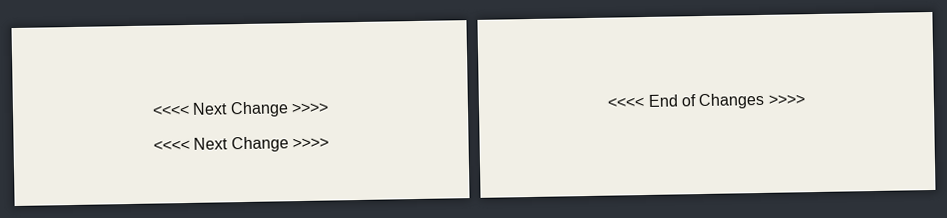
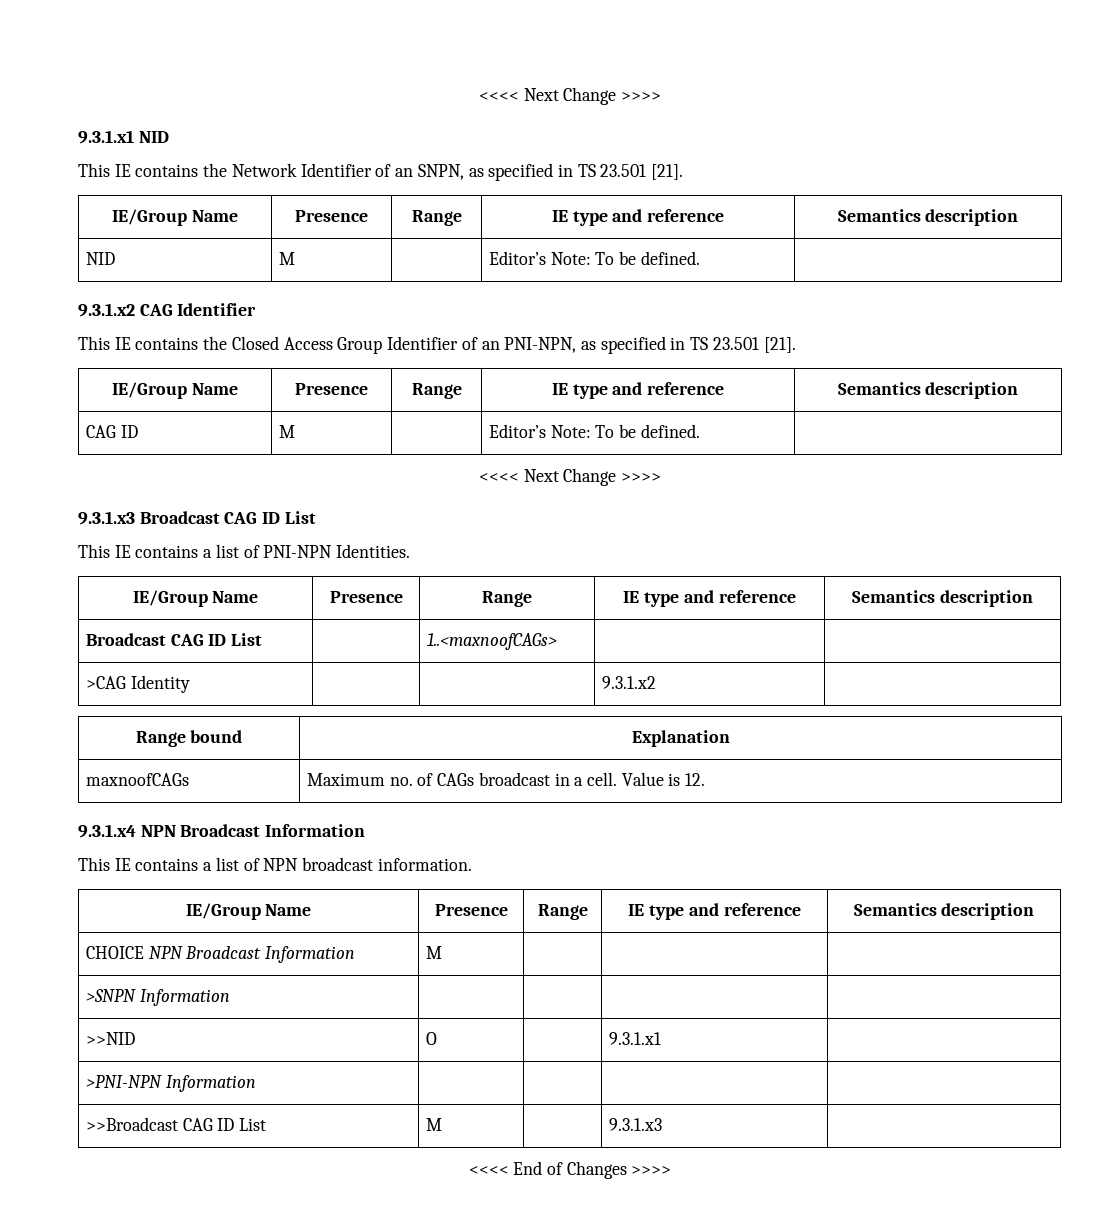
[152,101,329,118] [153,136,329,153] <<<< Next Change >>>> // <<<< Next Change >>>> -> [478,87,662,105] [78,130,169,144] [78,163,684,181] [112,209,238,226] [295,210,368,222] [411,210,462,226] [551,209,725,226] [837,209,1019,226] [85,252,115,265] [278,252,295,265] [488,251,700,265] [78,303,257,317] [78,336,796,354] [112,382,238,399] [295,383,368,395] [411,383,462,399] [551,382,725,399] [837,382,1019,399] [85,425,138,438] [278,425,295,438] [488,424,700,438] [478,468,662,486] [78,511,316,525] [78,544,411,558] [132,590,259,607] [329,591,403,603] [482,591,532,607] [623,590,796,607] [852,590,1033,607] [85,633,263,646] [426,633,557,650] [85,675,190,693] [601,676,656,689] [135,730,243,747] [631,730,730,747] [85,773,189,786] [306,772,706,786] [78,824,366,838] [78,857,472,871] [185,903,312,920] [434,904,508,916] [537,904,588,920] [628,903,801,920] [853,903,1035,920] [85,946,356,963] [425,946,442,959] [85,989,230,1006] [85,1032,135,1045] [425,1032,437,1045] [608,1032,661,1045] [85,1075,256,1092] [85,1117,267,1131] [425,1118,442,1131] [608,1118,662,1131] <<<< Next Change >>>> // 9.3.1.x1 NID // This IE contains the Network Identifier of an SNPN, as specified in TS 23.501 [21]. // IE/Group Name | Presence | Range | IE type and reference | Semantics description // NID | M | | Editor’s Note: To be defined. | // 9.3.1.x2 CAG Identifier // This IE contains the Closed Access Group Identifier of an PNI-NPN, as specified in TS 23.501 [21]. // IE/Group Name | Presence | Range | IE type and reference | Semantics description // CAG ID | M | | Editor’s Note: To be defined. | // <<<< Next Change >>>> // 9.3.1.x3 Broadcast CAG ID List // This IE contains a list of PNI-NPN Identities. // IE/Group Name | Presence | Range | IE type and reference | Semantics description // Broadcast CAG ID List | | 1..<maxnoofCAGs> | | // >CAG Identity | | | 9.3.1.x2 | // Range bound | Explanation // maxnoofCAGs | Maximum no. of CAGs broadcast in a cell. Value is 12. // 9.3.1.x4 NPN Broadcast Information // This IE contains a list of NPN broadcast information. // IE/Group Name | Presence | Range | IE type and reference | Semantics description // CHOICE NPN Broadcast Information | M | | | // >SNPN Information | | | | // >>NID | O | | 9.3.1.x1 | // >PNI-NPN Information | | | | // >>Broadcast CAG ID List | M | | 9.3.1.x3 |

